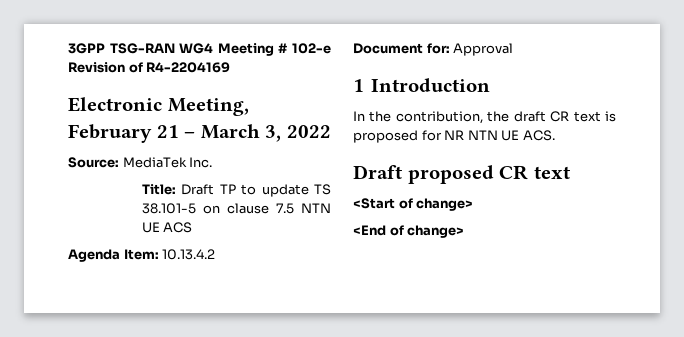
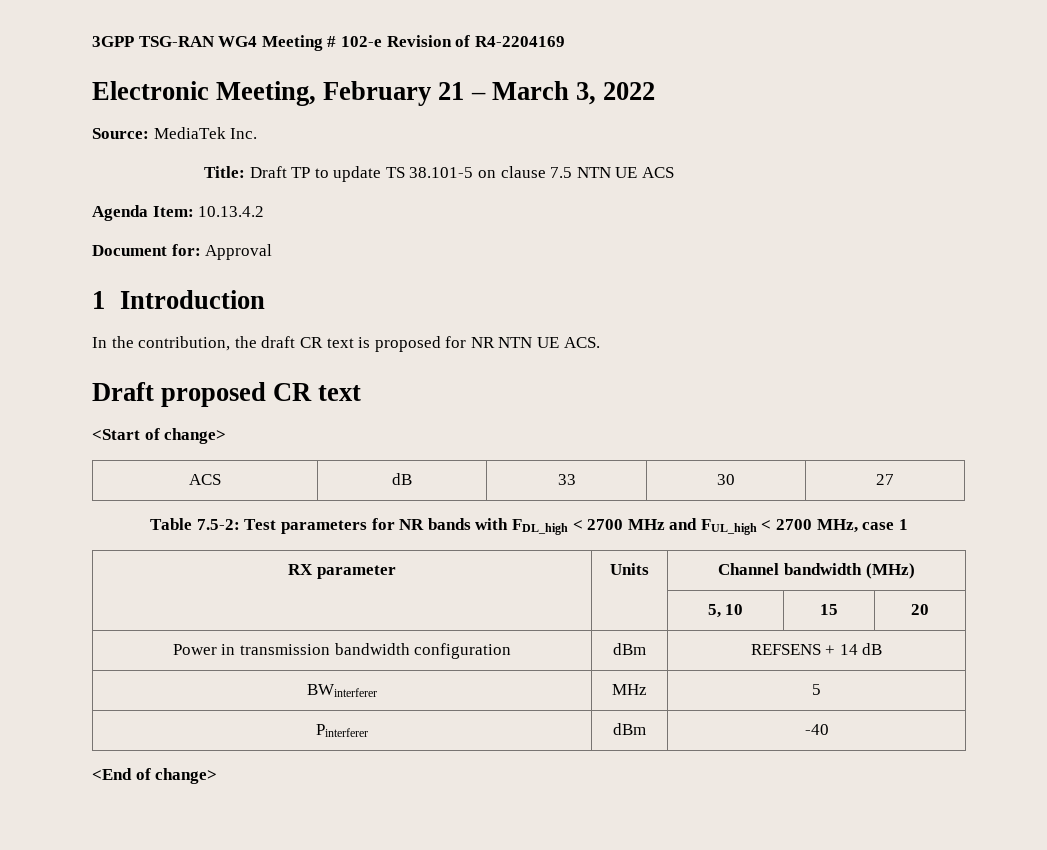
(474, 204) none -> [189,474,221,485] [392,473,412,485] [557,474,576,485] [717,474,735,485] [876,474,894,485] [150,518,908,535] [288,564,396,579] [610,563,649,575] [718,563,915,579] [707,604,744,618] [820,604,838,615] [911,604,929,615] [172,643,512,659] [613,643,646,655] [750,643,883,655] [307,684,377,697] [612,684,647,695] [812,684,821,695] [316,724,368,737] [613,723,646,735] [804,724,829,735] // ACS | dB | 33 | 30 | 27 // Table 7.5-2: Test parameters for NR bands with FDL_high < 2700 MHz and FUL_high < 2700 MHz, case 1 // RX parameter | Units | Channel bandwidth (MHz) // | | 5, 10 | 15 | 20 // Power in transmission bandwidth configuration | dBm | REFSENS + 14 dB // BWinterferer | MHz | 5 // Pinterferer | dBm | -40

